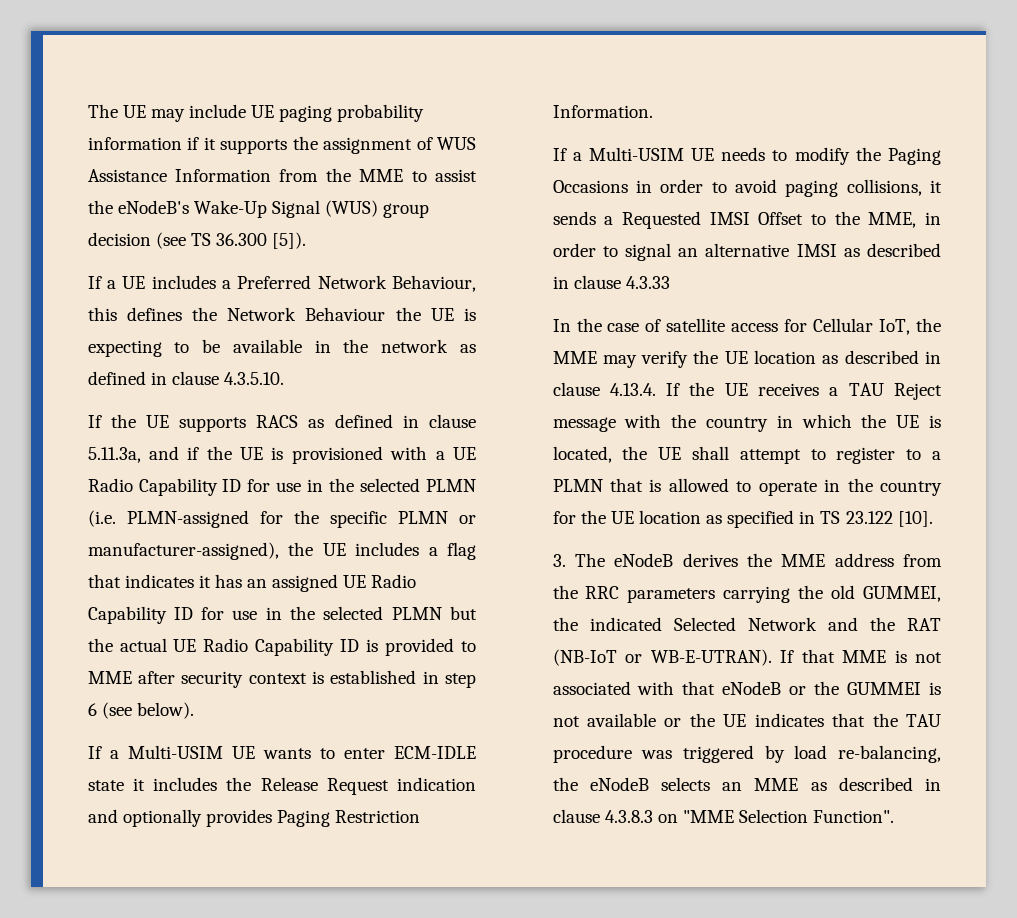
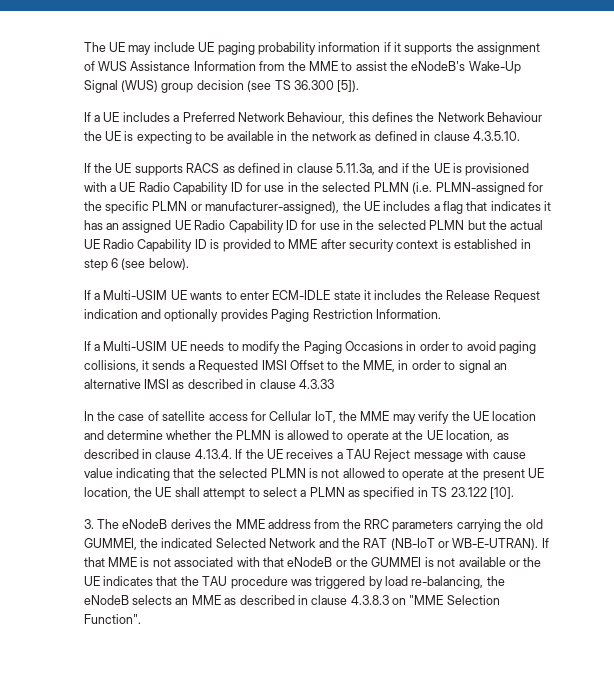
(817, 357) none -> [83,430,494,443] and determine whether the PLMN is allowed to operate at the UE location,
[671,414,941,432] [552,446,612,463] the country in which the UE is located, -> [492,452,526,459] [83,468,544,481] [83,487,131,499] cause value indicating that the selected PLMN is not allowed to operate at the present UE location,
[836,447,941,464] [552,478,942,496] [552,510,701,524] register to a PLMN that is allowed to operate in the country for the UE location -> [262,487,345,497] select a PLMN

